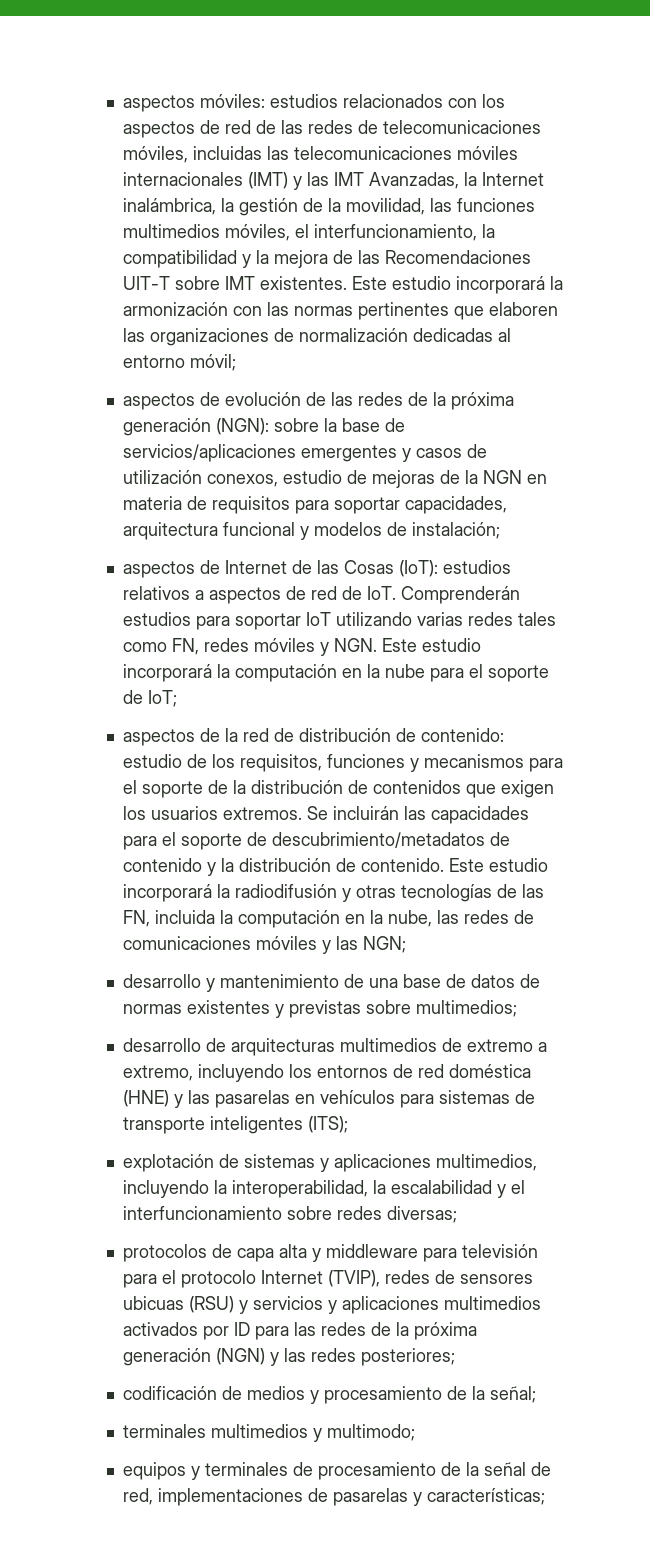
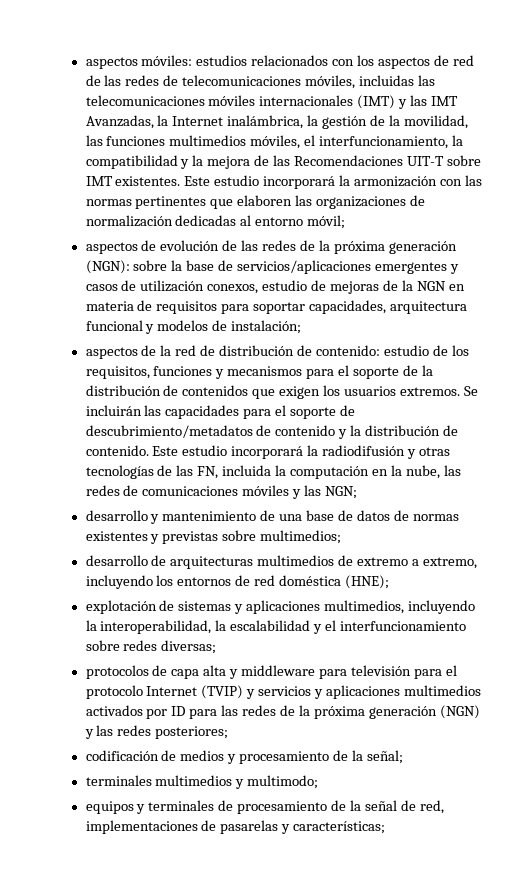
[122,560,511,578] [122,586,520,604] [122,612,556,630] [122,638,481,656] [122,664,549,682] [122,690,177,707] // aspectos de Internet de las Cosas (IoT): estudios relativos a aspectos de red de IoT. Comprenderán estudios para soportar IoT utilizando varias redes tales como FN, redes móviles y NGN. Este estudio incorporará la computación en la nube para el soporte de IoT; -> (302, 327) none
[122,1090,535,1108] [122,1116,348,1134] (HNE) y las pasarelas en vehículos para sistemas de transporte inteligentes (ITS); -> [345,575,390,589] (HNE);
[327,1270,533,1287] [122,1296,234,1313] (TVIP), redes de sensores ubicuas (RSU) -> [201,685,244,699] (TVIP)

